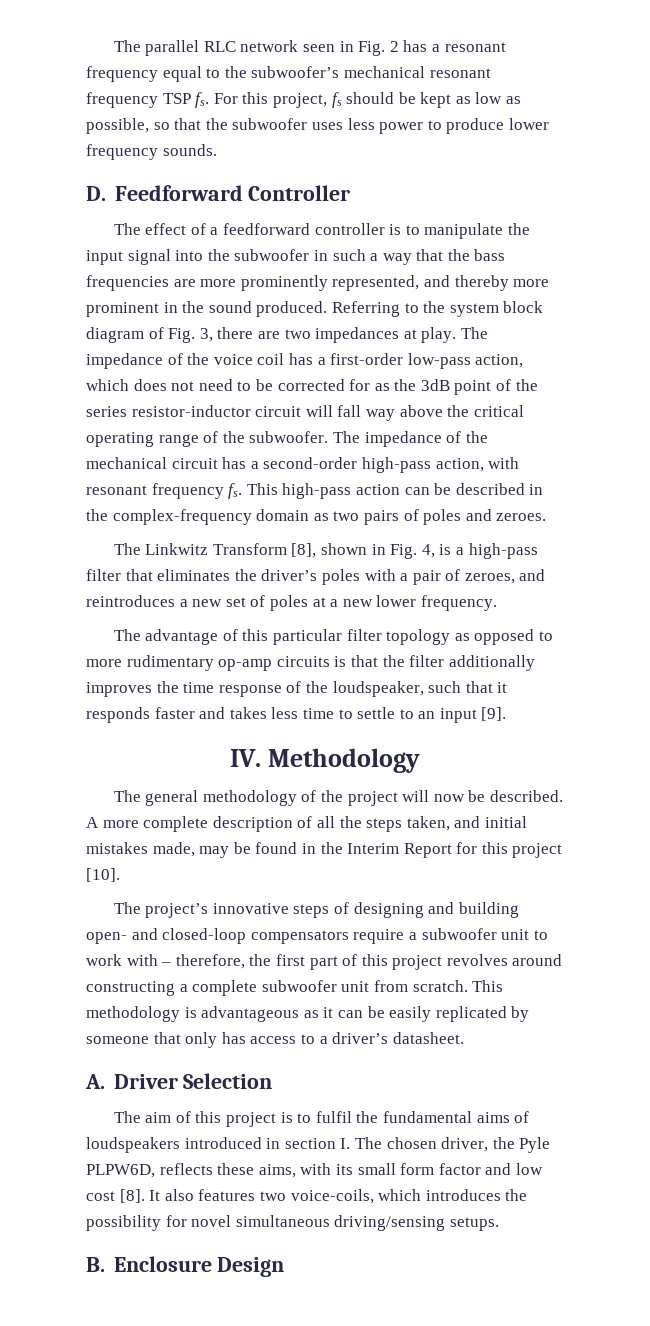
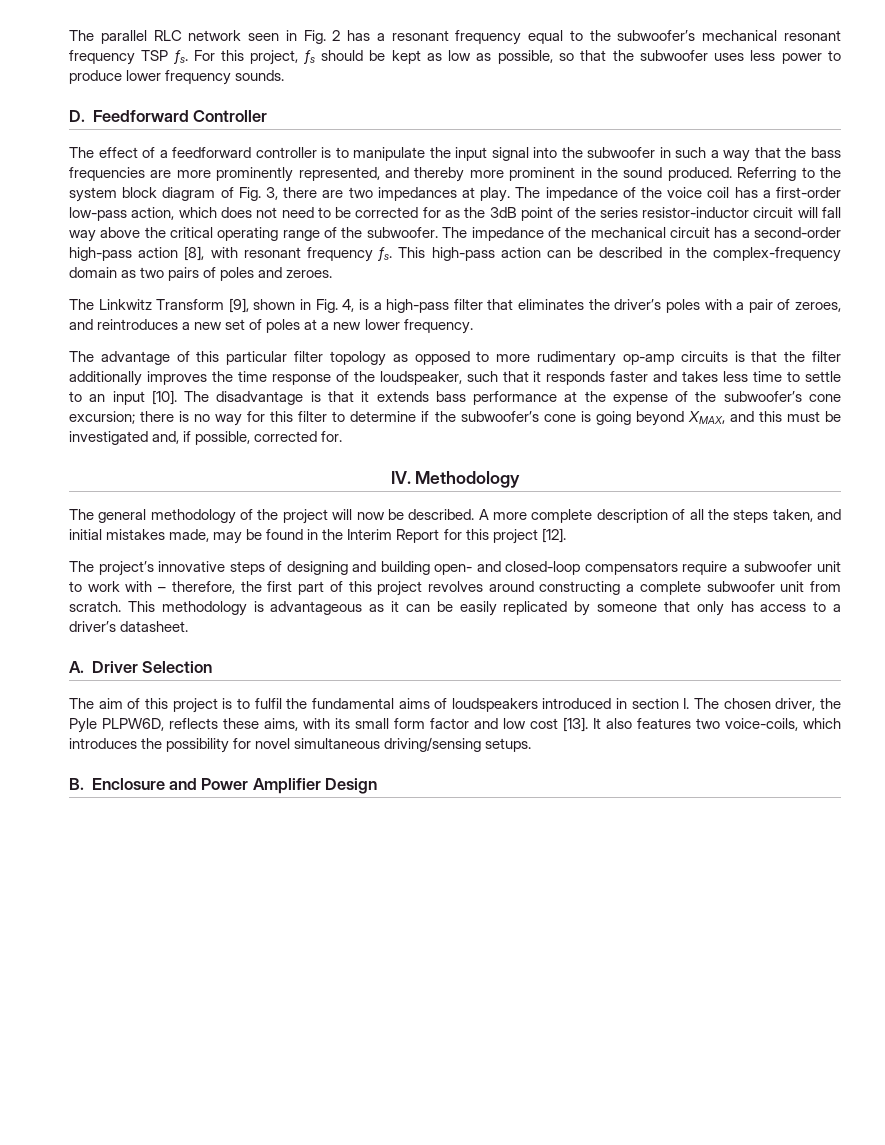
[435,458,484,472] action, -> [138,246,205,261] action [8],
[291,543,317,558] [8], -> [228,298,249,313] [9],
[481,707,507,721] [9]. -> [151,390,842,405] [69,411,841,426] [69,431,343,445] [10]. The disadvantage is that it extends bass performance at the expense of the subwoofer’s cone excursion; there is no way for this filter to determine if the subwoofer’s cone is going beyond XMAX, and this must be investigated and, if possible, corrected for.
[86,868,120,882] [10]. -> [541,528,566,543] [12].
[119,1189,145,1203] [8]. -> [563,717,588,732] [13].
(212, 1264) none -> [168,778,321,794] and Power Amplifier

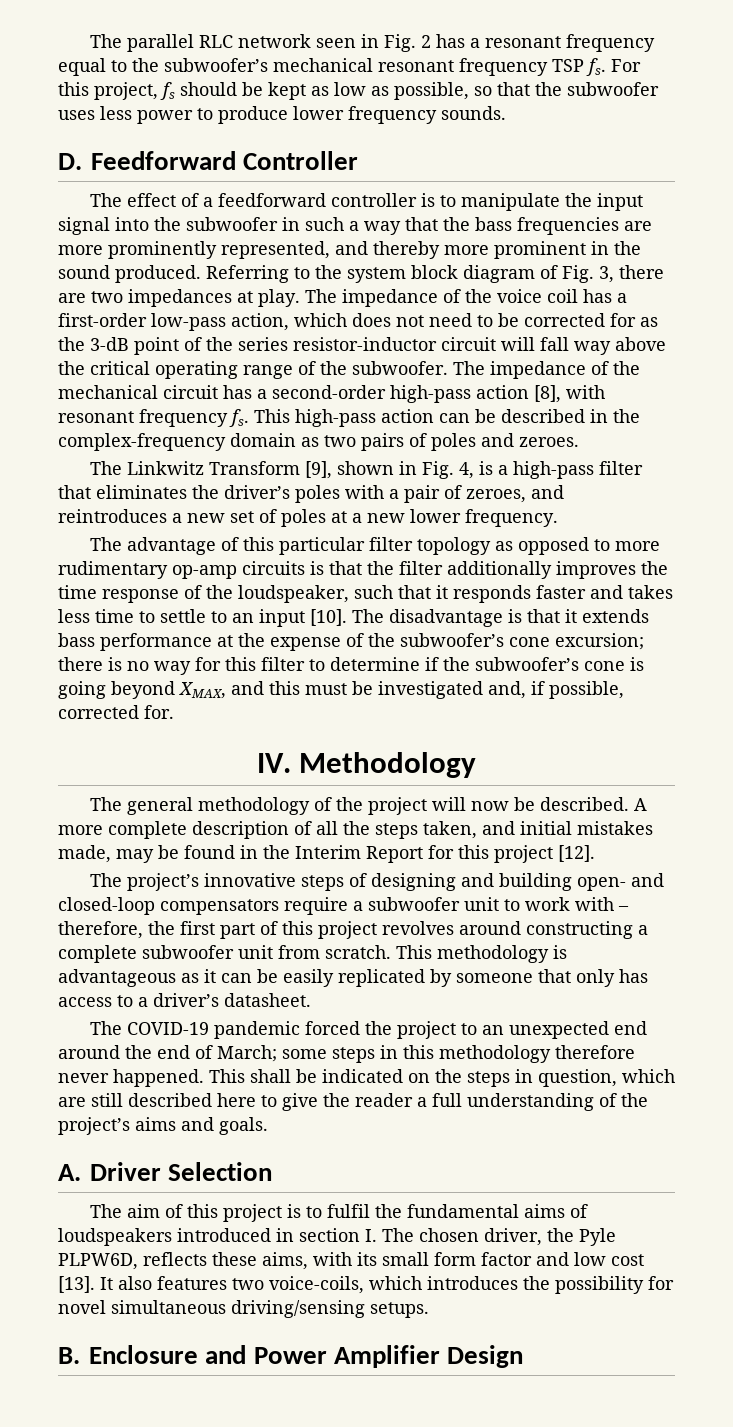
[489,207,517,218] 3dB -> [90,337,129,351] 3-dB
(189, 626) none -> [90,1021,648,1039] [58,1045,635,1063] [58,1069,675,1087] [58,1093,648,1111] [58,1117,268,1135] // The COVID-19 pandemic forced the project to an unexpected end around the end of March; some steps in this methodology therefore never happened. This shall be indicated on the steps in question, which are still described here to give the reader a full understanding of the project’s aims and goals.

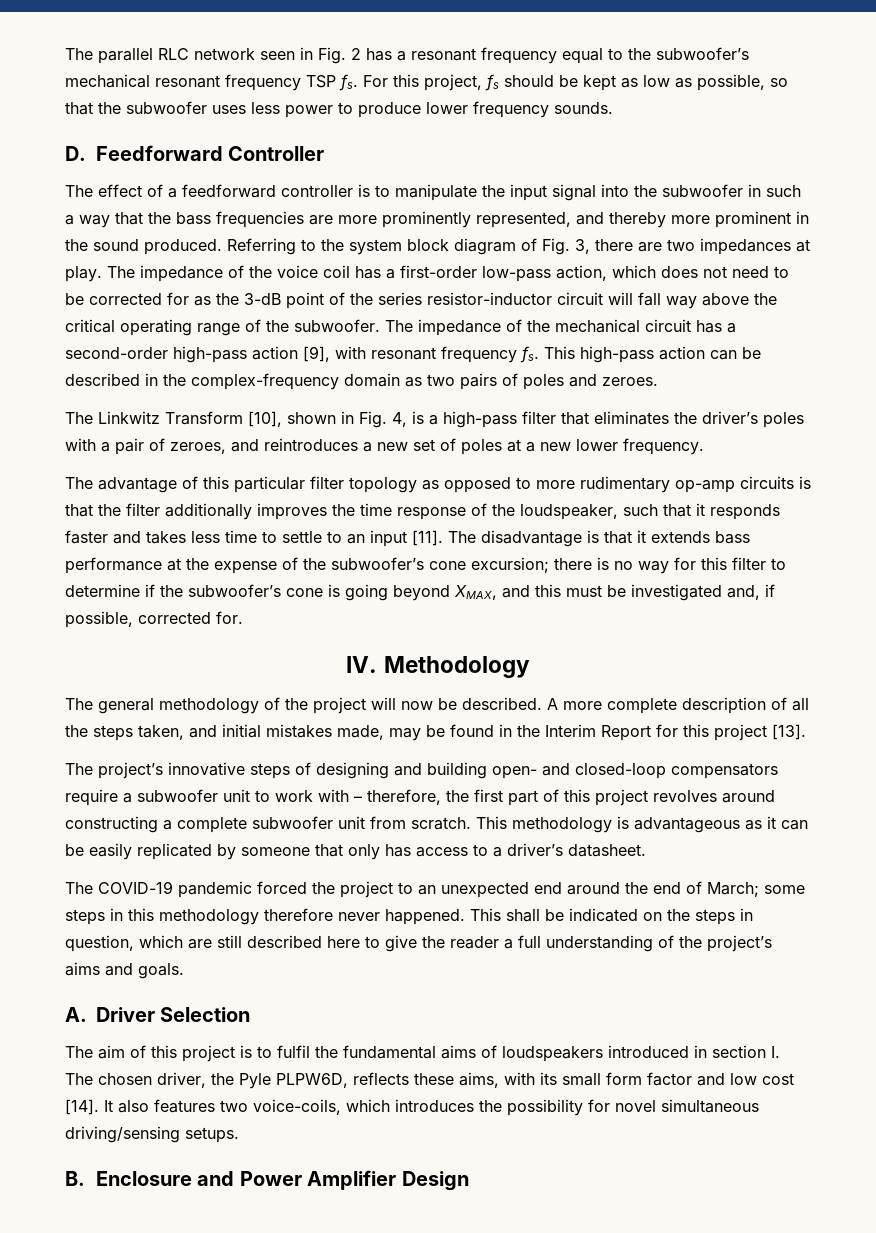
[534,385,561,403] [8], -> [303,346,330,362] [9],
[305,461,333,479] [9], -> [248,411,282,427] [10],
[310,609,347,626] [10]. -> [412,530,443,546] [11].
[558,845,595,862] [12]. -> [772,724,806,740] [13].
[58,1276,95,1293] [13]. -> [65,1099,99,1115] [14].

